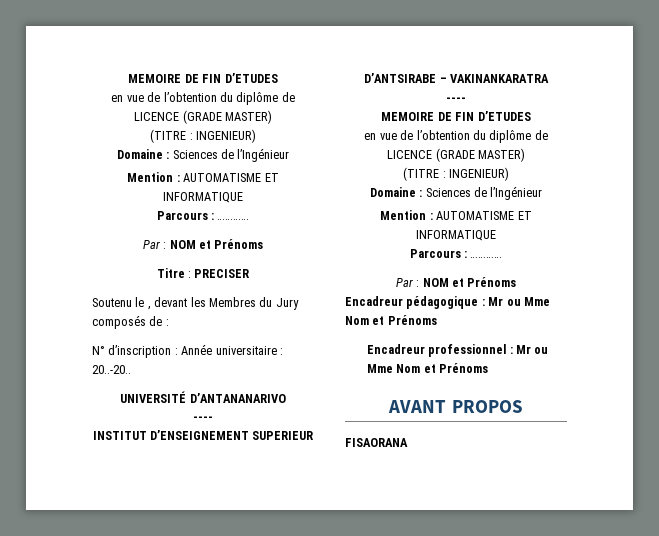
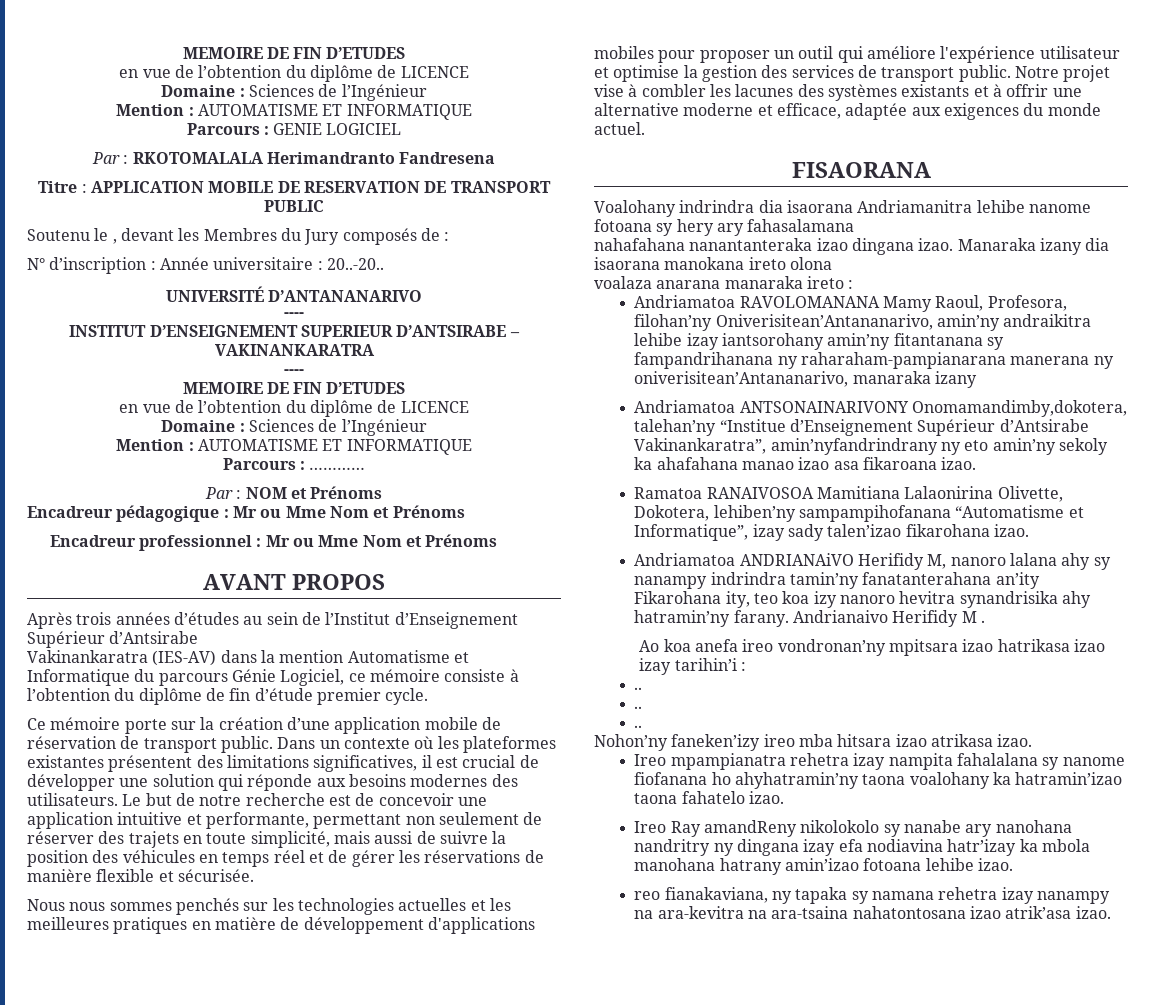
[182,110,272,124] [150,129,256,143] (GRADE MASTER) // (TITRE : INGENIEUR) -> (469, 72) none
[217,219,250,220] [142,239,264,249] ………… // Par : NOM et Prénoms -> [273,123,402,135] [91,152,496,164] GENIE LOGICIEL // Par : RKOTOMALALA Herimandranto Fandresena
[194,269,250,278] PRECISER -> [91,181,551,193] [264,200,324,212] APPLICATION MOBILE DE RESERVATION DE TRANSPORT PUBLIC
[435,148,525,162] [403,167,509,181] (GRADE MASTER) // (TITRE : INGENIEUR) -> (469, 407) none
[345,438,408,447] FISAORANA -> [27,612,518,629] [27,631,199,648] [27,650,469,666] [27,669,519,686] [27,688,429,705] [27,717,501,734] [27,736,556,753] [27,755,539,772] [27,774,518,791] [27,793,487,806] [27,812,543,829] [27,831,507,848] [27,850,544,867] [27,869,254,882] [27,898,511,915] [27,917,535,934] [594,46,1120,63] [594,65,1111,82] [594,84,1082,101] [594,103,1101,120] [594,122,645,135] [791,162,931,178] [594,200,1091,217] [594,219,855,236] [594,238,1110,255] [594,257,832,270] [594,276,854,289] [634,295,1067,312] [634,314,1092,331] [634,333,1004,350] [634,352,1114,369] [634,371,977,388] [634,400,1127,417] [634,419,1089,436] [634,438,1108,455] [634,457,977,470] [634,486,1063,502] [634,505,1084,522] [634,524,1029,541] [634,553,1111,570] [634,572,1040,589] [634,591,1091,608] [634,610,985,627] [639,639,1106,656] [639,658,747,675] [634,687,643,690] [634,706,643,709] [634,725,643,728] [594,734,1033,751] [634,753,1125,770] [634,772,1123,789] [634,791,784,804] [634,820,1072,837] [634,839,1090,856] [634,858,1013,875] [634,887,1110,904] [634,906,1111,919] Après trois années d’études au sein de l’Institut d’Enseignement Supérieur d’Antsirabe // Vakinankaratra (IES-AV) dans la mention Automatisme et Informatique du parcours Génie Logiciel, ce mémoire consiste à l’obtention du diplôme de fin d’étude premier cycle. // Ce mémoire porte sur la création d’une application mobile de réservation de transport public. Dans un contexte où les plateformes existantes présentent des limitations significatives, il est crucial de développer une solution qui réponde aux besoins modernes des utilisateurs. Le but de notre recherche est de concevoir une application intuitive et performante, permettant non seulement de réserver des trajets en toute simplicité, mais aussi de suivre la position des véhicules en temps réel et de gérer les réservations de manière flexible et sécurisée. // Nous nous sommes penchés sur les technologies actuelles et les meilleures pratiques en matière de développement d'applications mobiles pour proposer un outil qui améliore l'expérience utilisateur et optimise la gestion des services de transport public. Notre projet vise à combler les lacunes des systèmes existants et à offrir une alternative moderne et efficace, adaptée aux exigences du monde actuel. // FISAORANA // Voalohany indrindra dia isaorana Andriamanitra lehibe nanome fotoana sy hery ary fahasalamana // nahafahana nanantanteraka izao dingana izao. Manaraka izany dia isaorana manokana ireto olona // voalaza anarana manaraka ireto : // Andriamatoa RAVOLOMANANA Mamy Raoul, Profesora, filohan’ny Oniverisitean’Antananarivo, amin’ny andraikitra lehibe izay iantsorohany amin’ny fitantanana sy fampandrihanana ny raharaham-pampianarana manerana ny oniverisitean’Antananarivo, manaraka izany // Andriamatoa ANTSONAINARIVONY Onomamandimby,dokotera, talehan’ny “Institue d’Enseignement Supérieur d’Antsirabe Vakinankaratra”, amin’nyfandrindrany ny eto amin’ny sekoly ka ahafahana manao izao asa fikaroana izao. // Ramatoa RANAIVOSOA Mamitiana Lalaonirina Olivette, Dokotera, lehiben’ny sampampihofanana “Automatisme et Informatique”, izay sady talen’izao fikarohana izao. // Andriamatoa ANDRIANAiVO Herifidy M, nanoro lalana ahy sy nanampy indrindra tamin’ny fanatanterahana an’ity Fikarohana ity, teo koa izy nanoro hevitra synandrisika ahy hatramin’ny farany. Andrianaivo Herifidy M . // Ao koa anefa ireo vondronan’ny mpitsara izao hatrikasa izao izay tarihin’i : // .. // .. // .. // Nohon’ny faneken’izy ireo mba hitsara izao atrikasa izao. // Ireo mpampianatra rehetra izay nampita fahalalana sy nanome fiofanana ho ahyhatramin’ny taona voalohany ka hatramin’izao taona fahatelo izao. // Ireo Ray amandReny nikolokolo sy nanabe ary nanohana nandritry ny dingana izay efa nodiavina hatr’izay ka mbola manohana hatrany amin’izao fotoana lehibe izao. // reo fianakaviana, ny tapaka sy namana rehetra izay nanampy na ara-kevitra na ara-tsaina nahatontosana izao atrik’asa izao.

